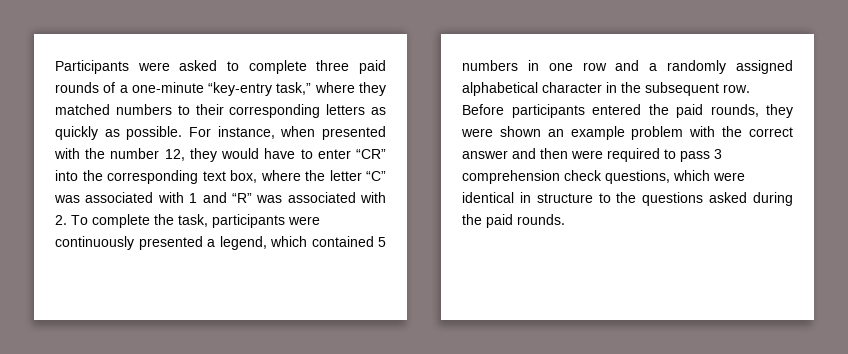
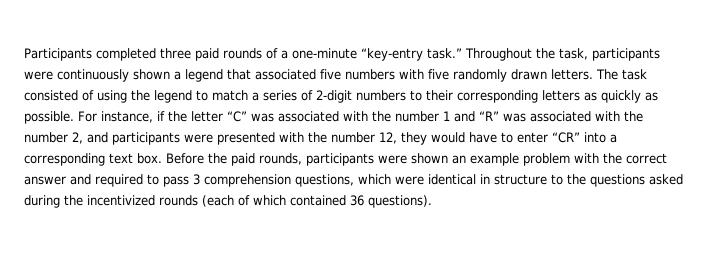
[137,60,307,74] were asked to complete -> [96,48,156,61] completed
[276,82,386,96] [55,104,110,115] task,” where they matched -> [427,48,660,61] [24,69,647,82] [24,90,352,103] task.” Throughout the task, participants were continuously shown a legend that associated five numbers with five randomly drawn letters. The task consisted of using the legend to match a series of 2-digit
[280,126,316,137] when -> [157,111,643,122] [24,132,213,145] if the letter “C” was associated with the number 1 and “R” was associated with the number 2, and participants were
[82,170,103,181] the -> [610,134,617,143] a
[230,170,386,183] [54,192,386,203] [55,214,320,228] [55,236,386,250] [462,60,793,74] [462,82,750,96] [462,104,641,118] box, where the letter “C” was associated with 1 and “R” was associated with 2. To complete the task, participants were continuously presented a legend, which contained 5 numbers in one row and a randomly assigned alphabetical character in the subsequent row. Before participants entered -> [137,153,204,164] box. Before
[766,104,793,118] they -> [306,153,374,166] participants
[540,148,603,159] then were -> (91, 179) none
[564,170,602,181] check -> (291, 180) none
[486,214,565,228] paid rounds. -> [87,195,432,208] incentivized rounds (each of which contained 36 questions).

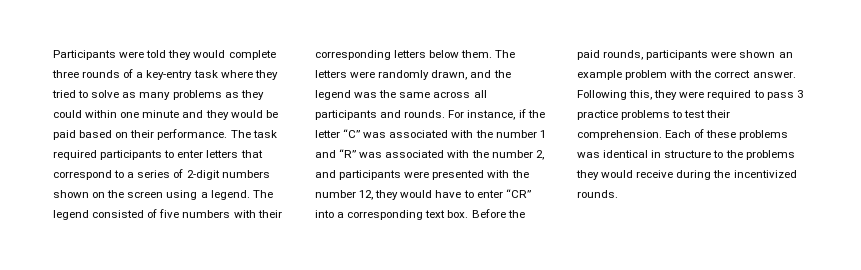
[96,48,660,61] [24,69,647,82] [24,90,248,103] completed three paid rounds of a one-minute “key-entry task.” Throughout the task, participants were continuously shown a legend that associated five numbers with five randomly drawn letters. The task consisted of using the legend to match -> [119,50,276,60] [52,69,278,80] [52,90,264,100] [53,110,278,120] [53,129,277,140] [53,150,263,160] [53,170,125,180] were told they would complete three rounds of a key-entry task where they tried to solve as many problems as they could within one minute and they would be paid based on their performance. The task required participants to enter letters that correspond to
[410,90,658,103] [24,111,74,124] to their corresponding letters as quickly as possible. -> [53,190,273,200] [53,209,282,220] [315,50,516,60] [315,70,511,80] [315,90,487,100] [315,110,446,120] shown on the screen using a legend. The legend consisted of five numbers with their corresponding letters below them. The letters were randomly drawn, and the legend was the same across all participants and rounds.
[24,174,424,187] answer and required to pass 3 comprehension questions, which were -> [752,71,796,78] [577,90,803,100] [577,110,731,120] [577,129,789,140] [577,152,600,158] answer. Following this, they were required to pass 3 practice problems to test their comprehension. Each of these problems was
[590,174,683,187] [24,195,432,208] questions asked during the incentivized rounds (each of which contained 36 questions). -> [745,150,795,160] [576,170,797,180] [577,190,618,198] problems they would receive during the incentivized rounds.

